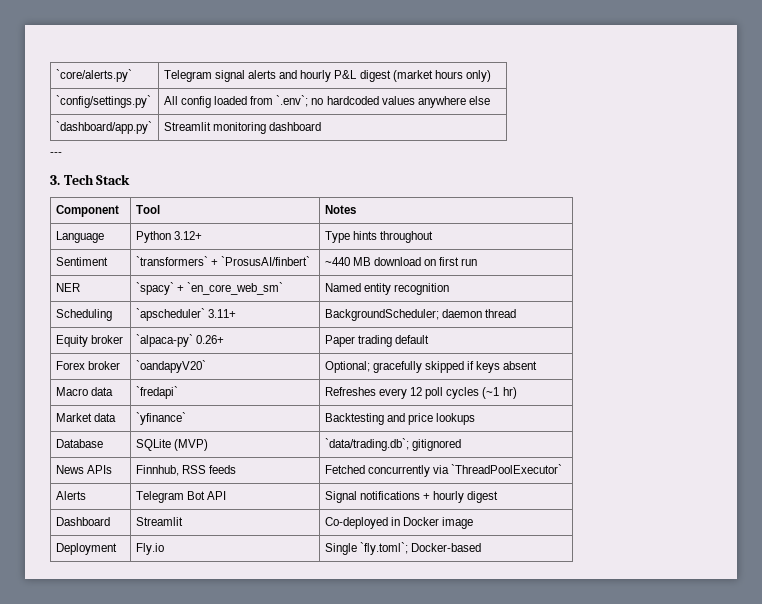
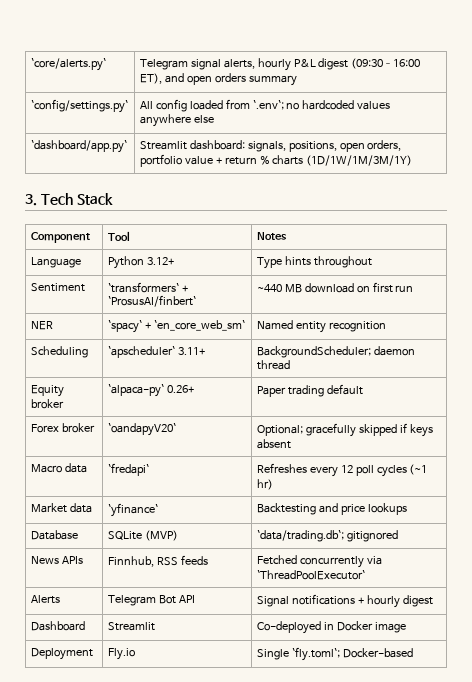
[248,70,298,79] alerts and -> [223,59,255,69] alerts,
[392,70,491,82] (market hours only) -> [351,58,421,69] [139,73,297,86] (09:30–16:00 ET), and open orders summary
[213,122,322,134] [50,152,62,156] monitoring dashboard // --- -> [189,140,402,152] [139,154,413,167] dashboard: signals, positions, open orders, portfolio value + return % charts (1D/1W/1M/3M/1Y)

